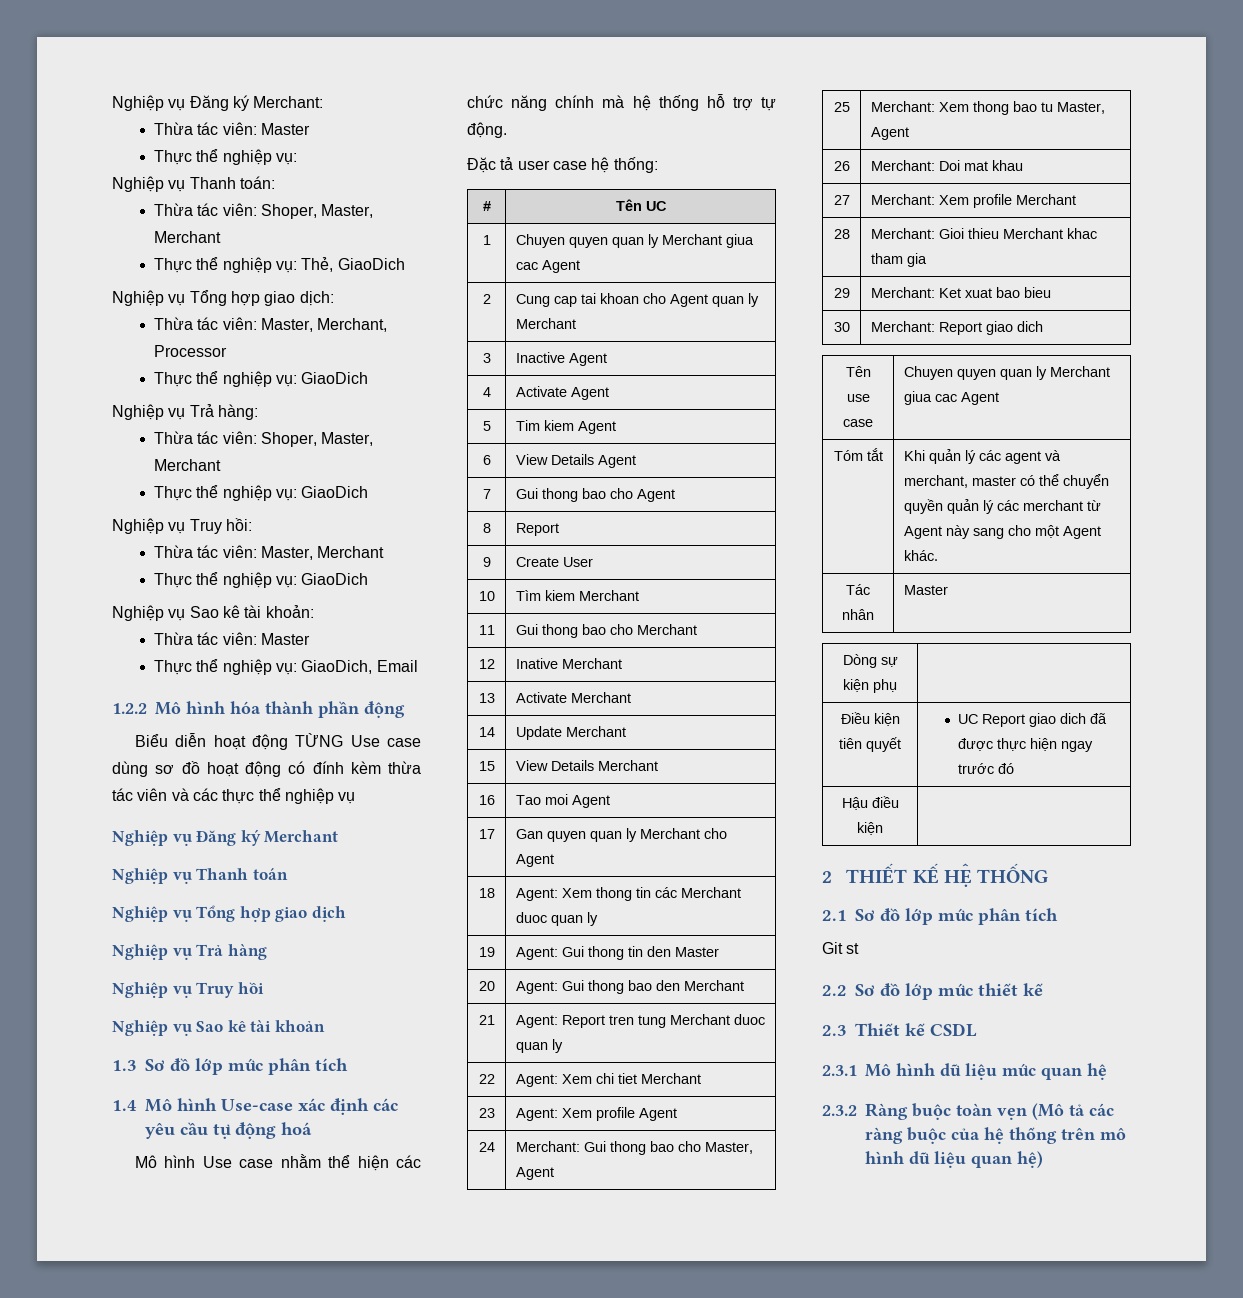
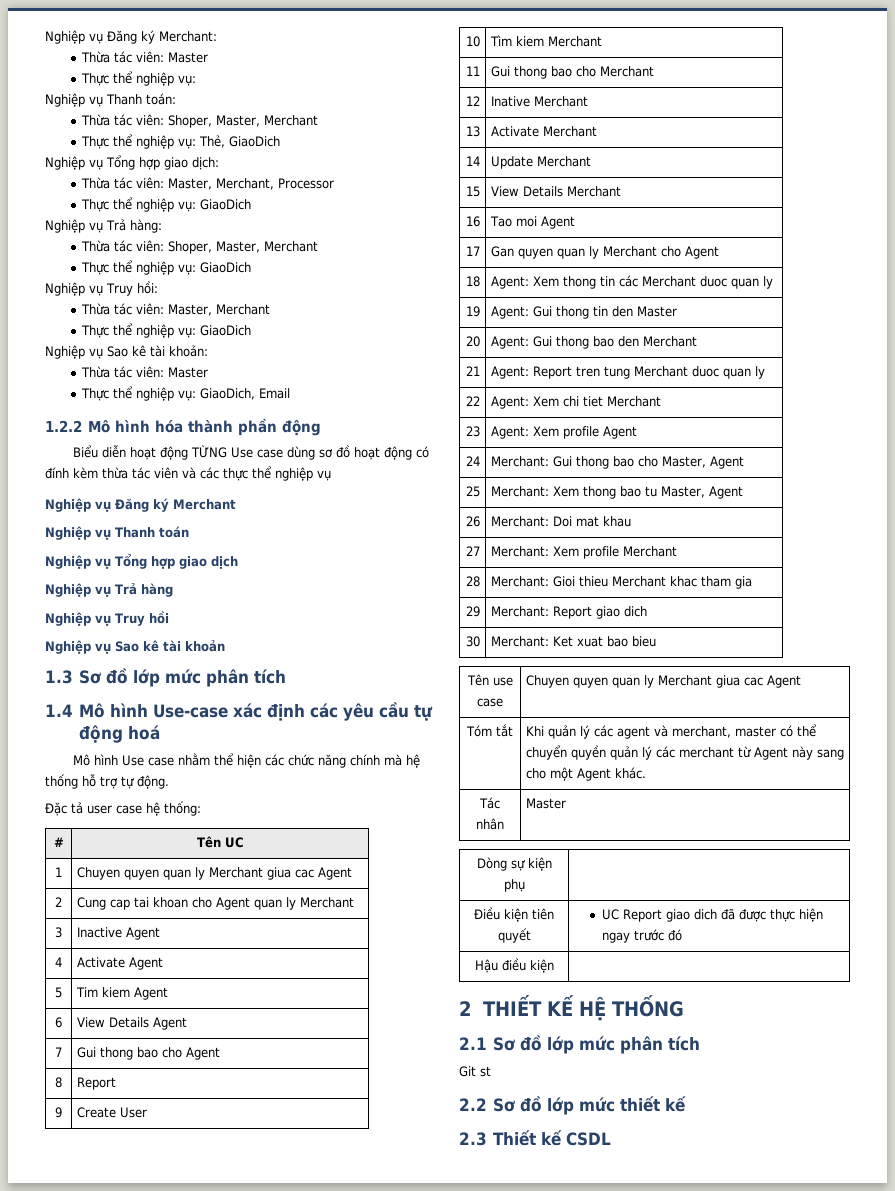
(850, 293) none -> [490,606,647,619] [465,636,480,647] | Merchant: Report giao dich // 30
[833,322,850,332] [870,321,1043,335] // 30 | Merchant: Report giao dich -> (656, 641) none
[822,1063,1107,1080] [822,1103,1114,1120] [865,1127,1126,1144] [865,1151,1043,1168] // 2.3.1 Mô hình dữ liệu mức quan hệ // 2.3.2 Ràng buộc toàn vẹn (Mô tả các ràng buộc của hệ thống trên mô hình dữ liệu quan hệ) -> (612, 1139) none

